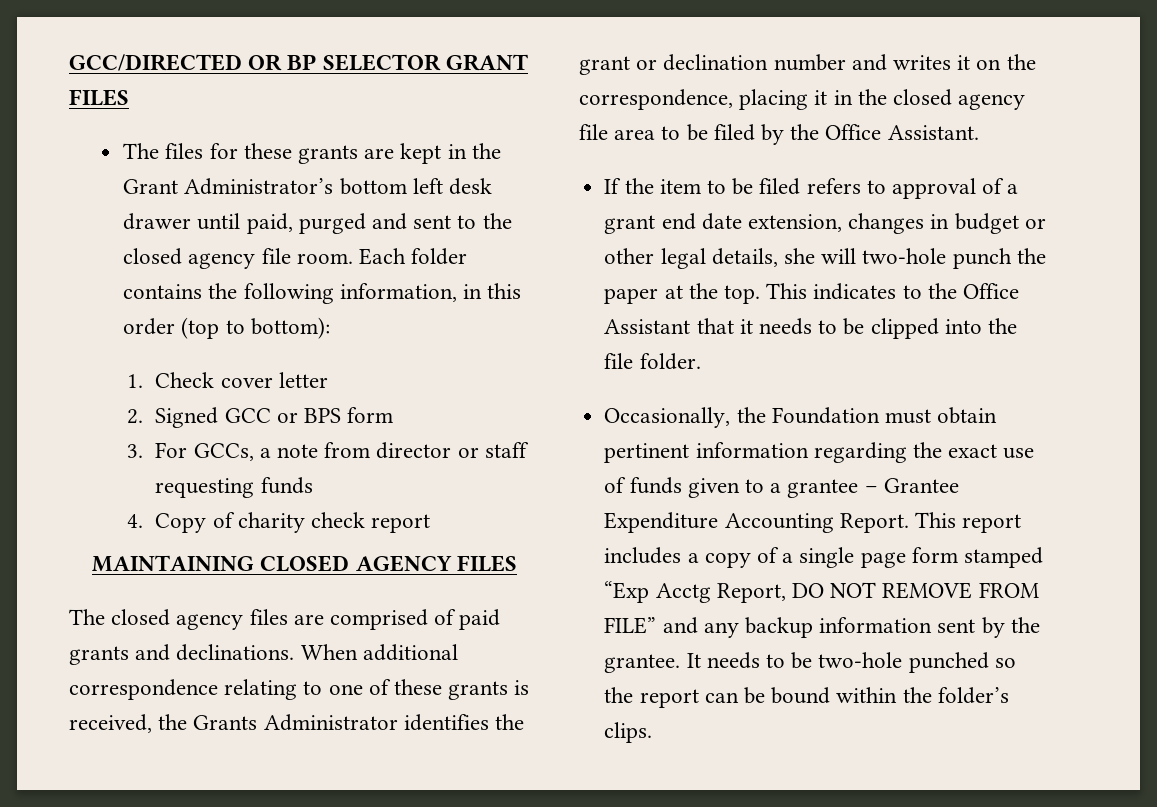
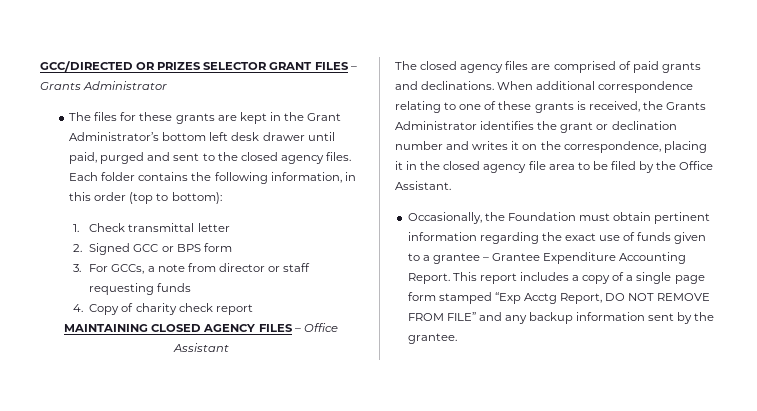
[287,54,317,70] BP -> [157,62,202,70] PRIZES
(129, 97) none -> [350,66,357,70] [40,81,168,90] – Grants Administrator
[261,248,353,264] file room. -> [325,152,351,161] files.
[220,377,273,388] cover -> [128,223,195,232] transmittal
(517, 563) none -> [294,323,338,332] [172,343,229,352] – Office Assistant
[604,178,1019,199] [604,213,1046,234] [604,248,1046,269] [604,283,1019,304] [604,318,1017,339] [604,353,701,370] // If the item to be filed refers to approval of a grant end date extension, changes in budget or other legal details, she will two-hole punch the paper at the top. This indicates to the Office Assistant that it needs to be clipped into the file folder. -> (451, 185) none
[686,652,1016,673] [604,687,1009,708] [604,722,653,743] It needs to be two-hole punched so the report can be bound within the folder’s clips. -> (457, 338) none

